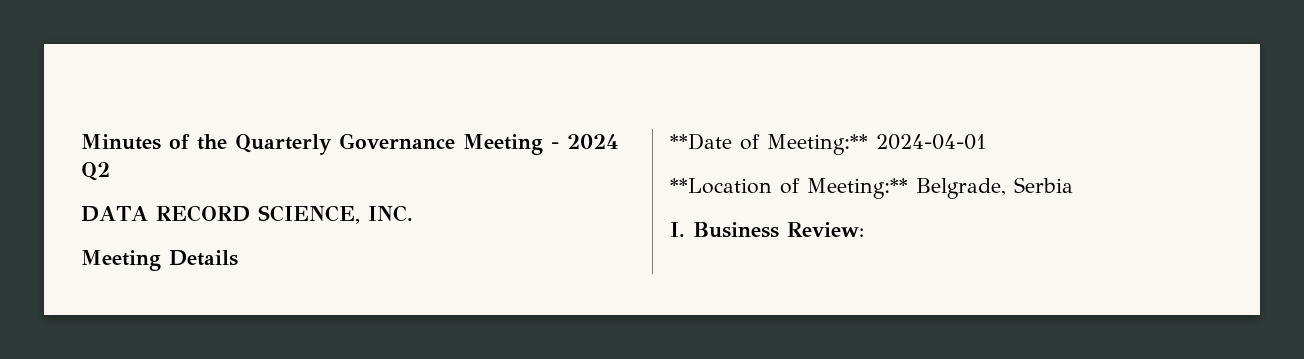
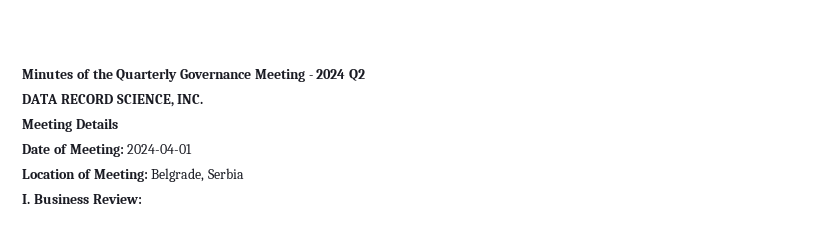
[670,133,986,155] [670,178,908,199] **Date of Meeting:** 2024-04-01 // **Location of Meeting:** -> [22,144,193,157] [22,169,148,182] Date of Meeting: 2024-04-01 // Location of Meeting:

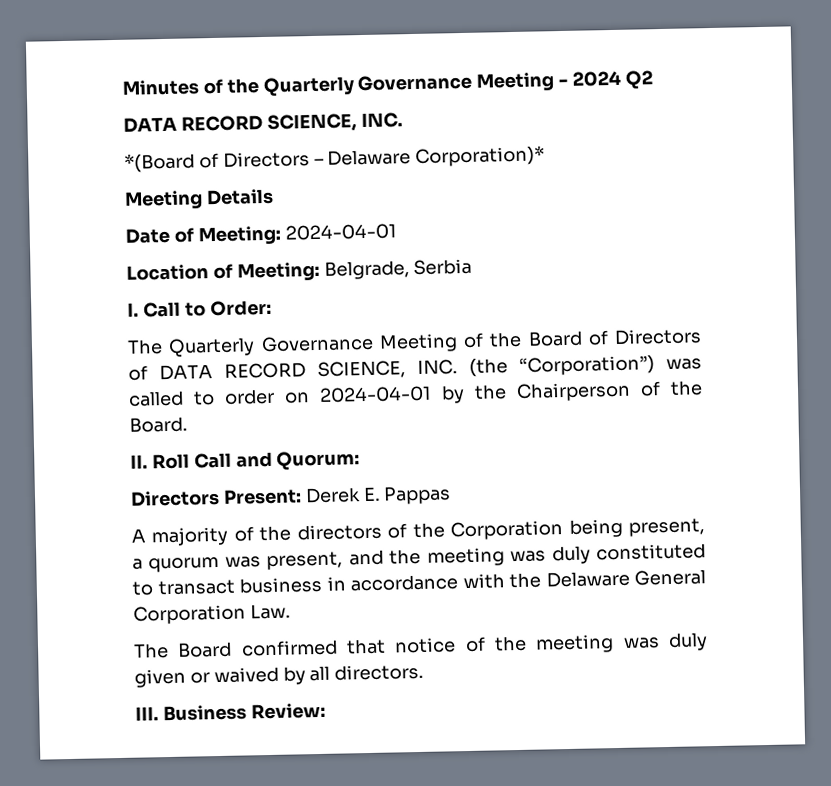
(204, 99) none -> [124,145,546,173] // *(Board of Directors – Delaware Corporation)*
(30, 199) none -> [142,299,272,318] [127,328,702,357] [128,355,702,381] [128,380,703,407] [129,416,188,433] [130,450,361,470] [130,485,452,507] [131,518,705,547] [132,543,706,573] [132,569,706,596] [133,603,291,625] [133,632,708,659] [134,663,425,688] [135,706,159,721] Call to Order: // The Quarterly Governance Meeting of the Board of Directors of DATA RECORD SCIENCE, INC. (the “Corporation”) was called to order on 2024-04-01 by the Chairperson of the Board. // II. Roll Call and Quorum: // Directors Present: Derek E. Pappas // A majority of the directors of the Corporation being present, a quorum was present, and the meeting was duly constituted to transact business in accordance with the Delaware General Corporation Law. // The Board confirmed that notice of the meeting was duly given or waived by all directors. // III.

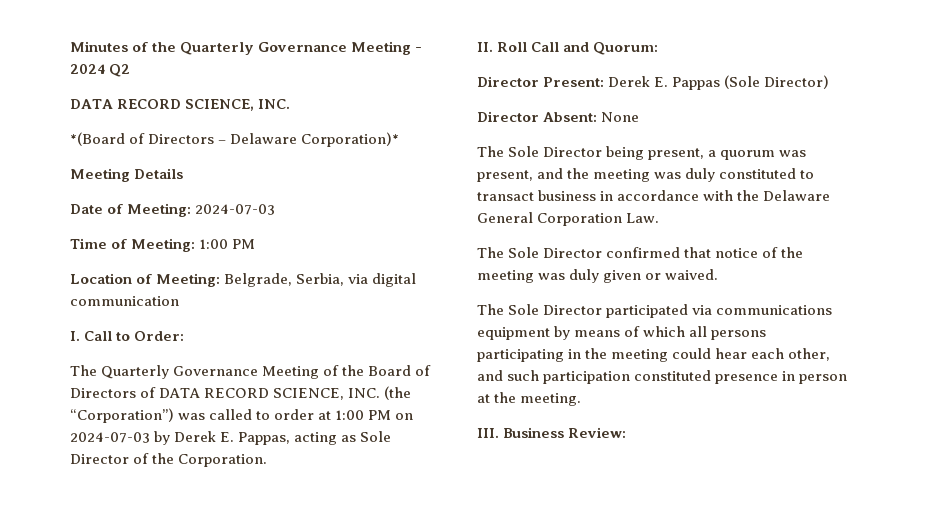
[284,223,397,241] 2024-04-01 -> [195,204,276,215] [70,238,256,252] 2024-07-03 // Time of Meeting: 1:00 PM
[413,258,473,276] Serbia -> [296,273,417,287] [70,296,179,306] Serbia, via digital communication
[284,380,703,404] [129,416,188,433] on 2024-04-01 by the Chairperson of the Board. -> [318,410,414,420] [70,431,392,445] [70,453,268,467] at 1:00 PM on 2024-07-03 by Derek E. Pappas, acting as Sole Director of the Corporation.
[130,489,220,507] Directors -> [477,76,539,87] Director
[131,520,564,547] // A majority of the directors of the Corporation -> [724,75,830,89] [477,111,640,122] [477,146,603,157] (Sole Director) // Director Absent: None // The Sole Director
[177,641,233,658] Board -> [508,247,603,258] Sole Director
[213,663,425,685] waived by all directors. -> [665,269,719,280] [477,304,833,318] [477,326,767,340] [477,348,831,362] [477,370,848,384] [477,392,582,406] waived. // The Sole Director participated via communications equipment by means of which all persons participating in the meeting could hear each other, and such participation constituted presence in person at the meeting.

